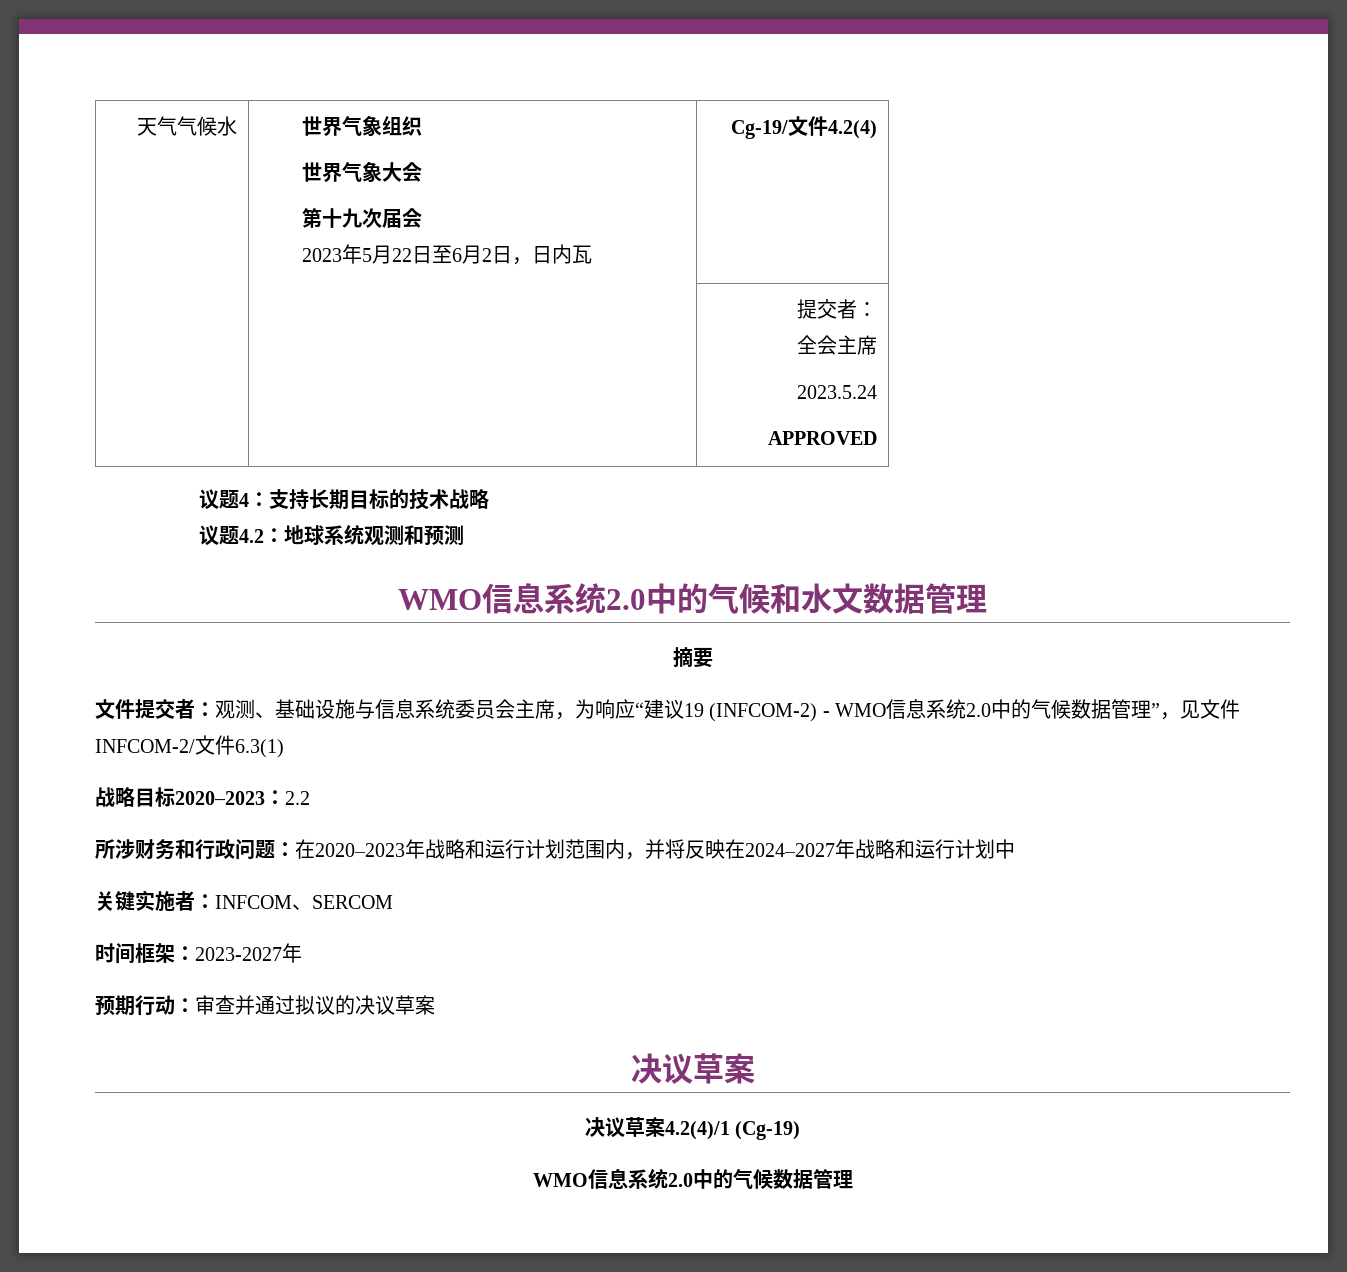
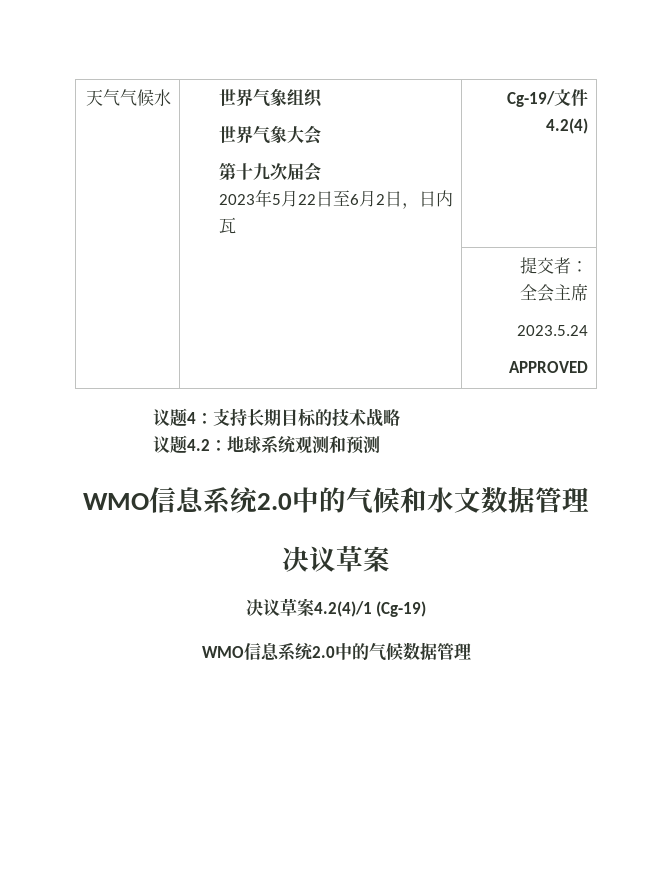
[672,647,713,668] [95,699,1241,722] [95,735,284,758] [95,786,310,807] [95,839,1015,860] [95,890,393,911] [95,943,302,964] [95,995,435,1016] // 摘要 // 文件提交者：观测、基础设施与信息系统委员会主席，为响应“建议19 (INFCOM-2) - WMO信息系统2.0中的气候数据管理”，见文件INFCOM-2/文件6.3(1) // 战略目标2020–2023：2.2 // 所涉财务和行政问题：在2020–2023年战略和运行计划范围内，并将反映在2024–2027年战略和运行计划中 // 关键实施者：INFCOM、SERCOM // 时间框架：2023-2027年 // 预期行动：审查并通过拟议的决议草案 -> (589, 499) none

